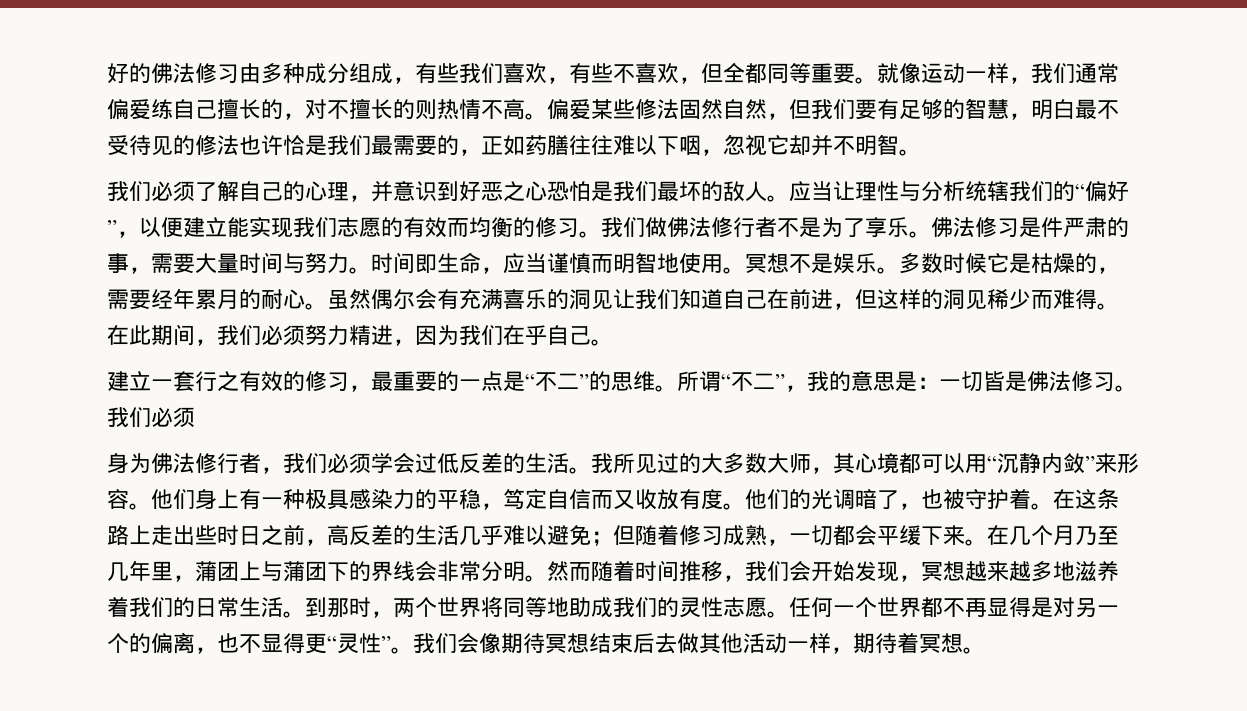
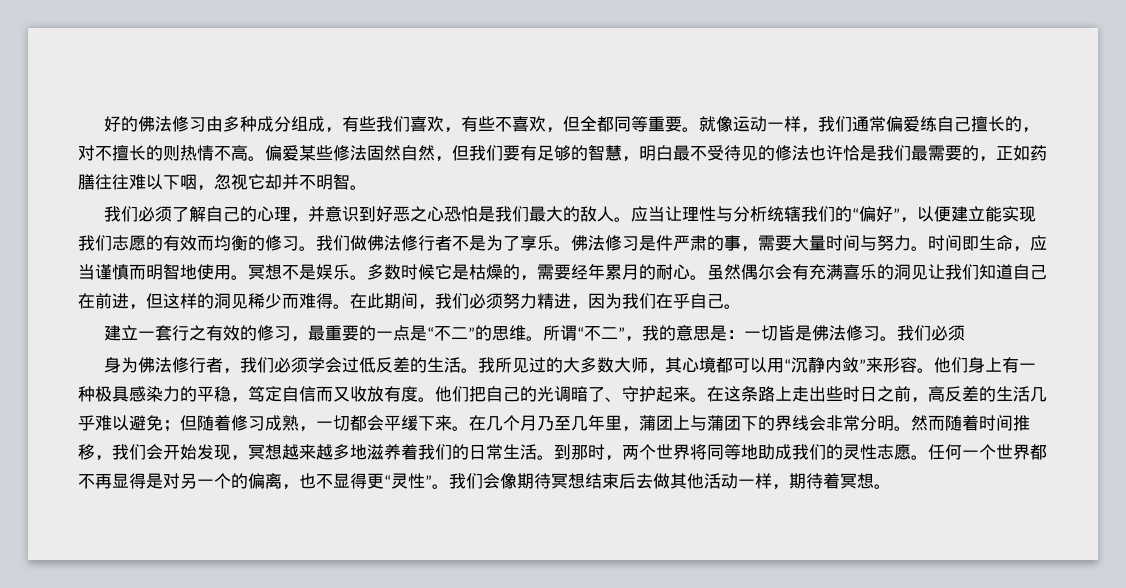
[679,181,701,201] 坏 -> [546,206,564,222] 大
(789, 499) none -> [469,386,520,402] 把自己
[899,489,1031,510] ，也被守护着 -> [605,386,690,402] 、守护起来

